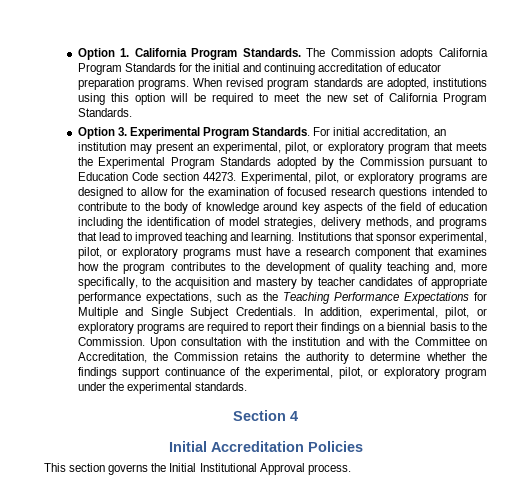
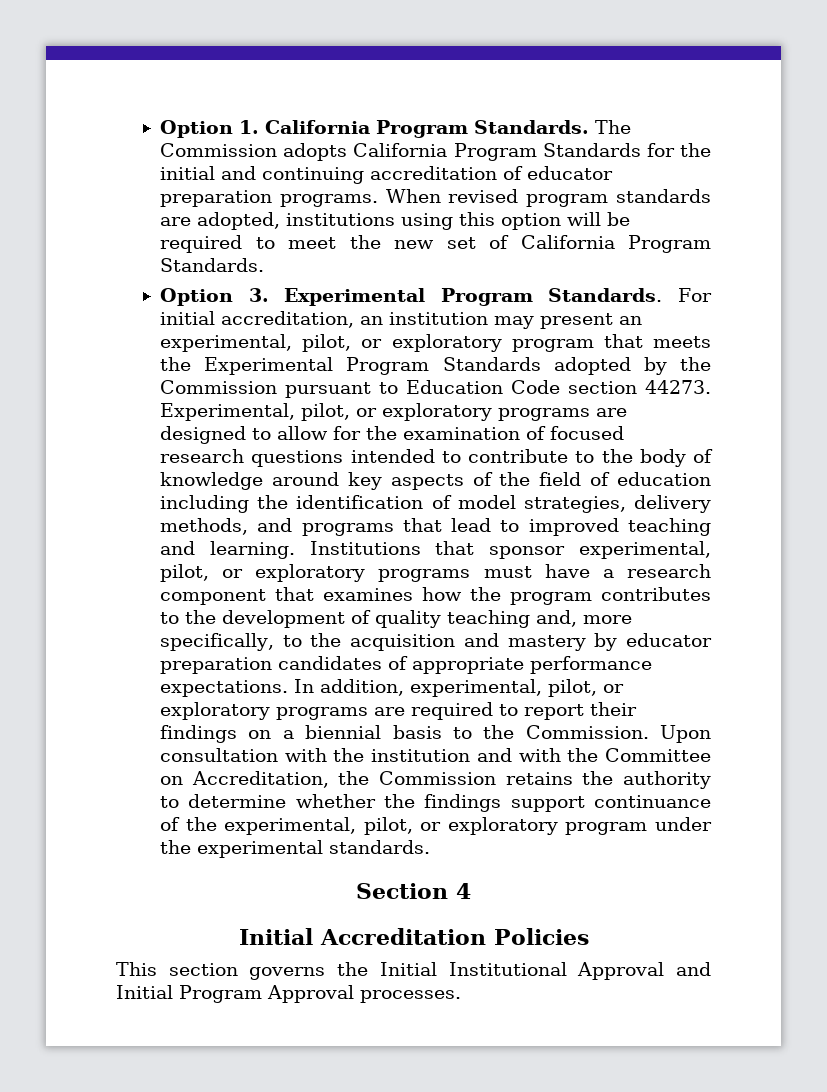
[317,277,355,286] teacher -> [625,633,712,647] [160,657,273,674] educator preparation
[145,292,488,304] [77,307,297,319] expectations, such as the Teaching Performance Expectations for Multiple and Single Subject Credentials. -> [160,680,289,697] expectations.
[307,464,351,475] process. -> [676,962,711,976] [116,985,461,1003] and Initial Program Approval processes.

